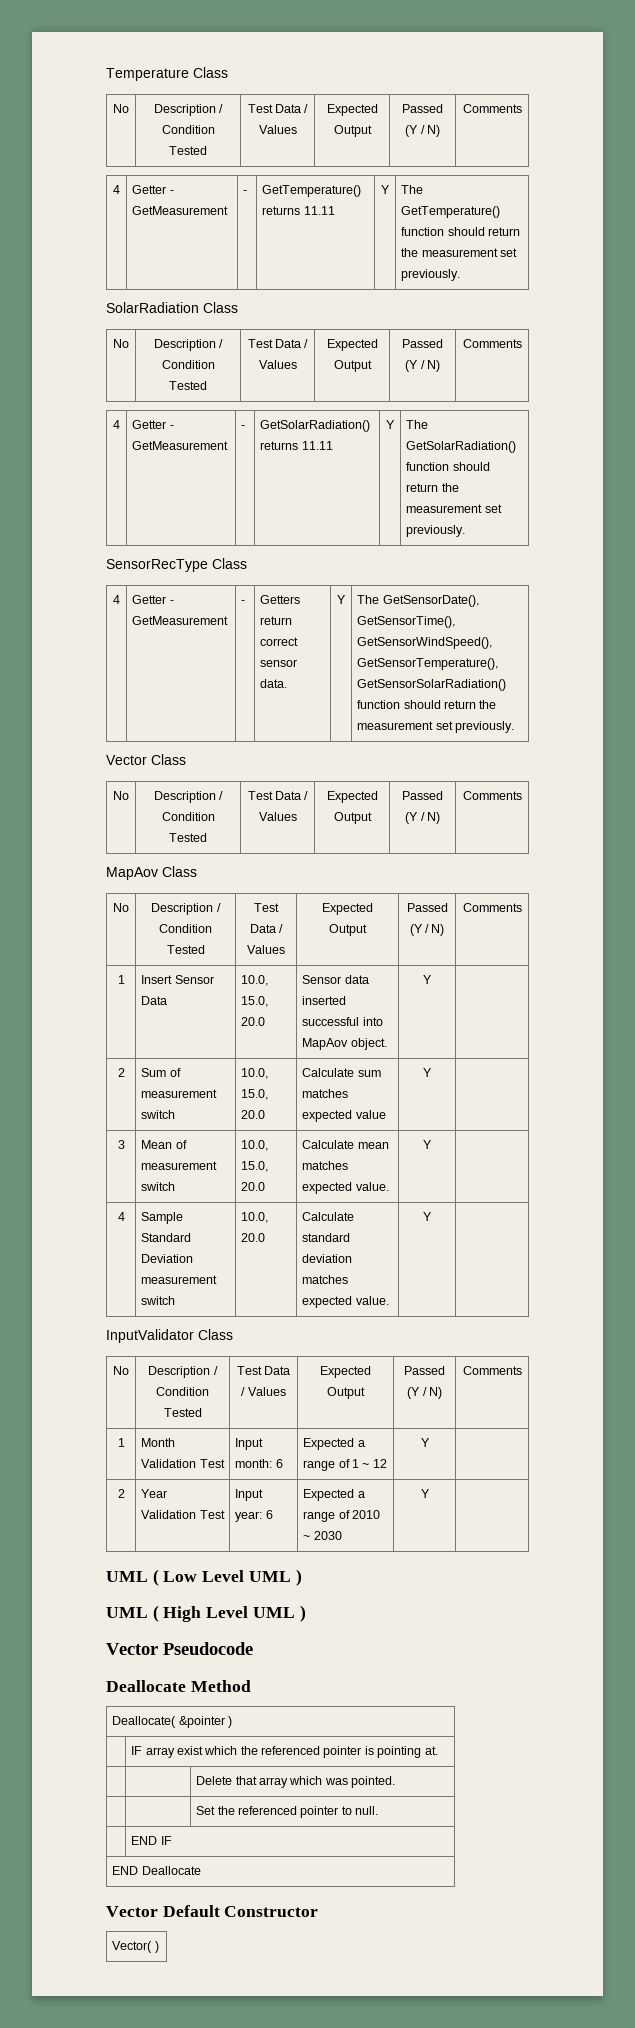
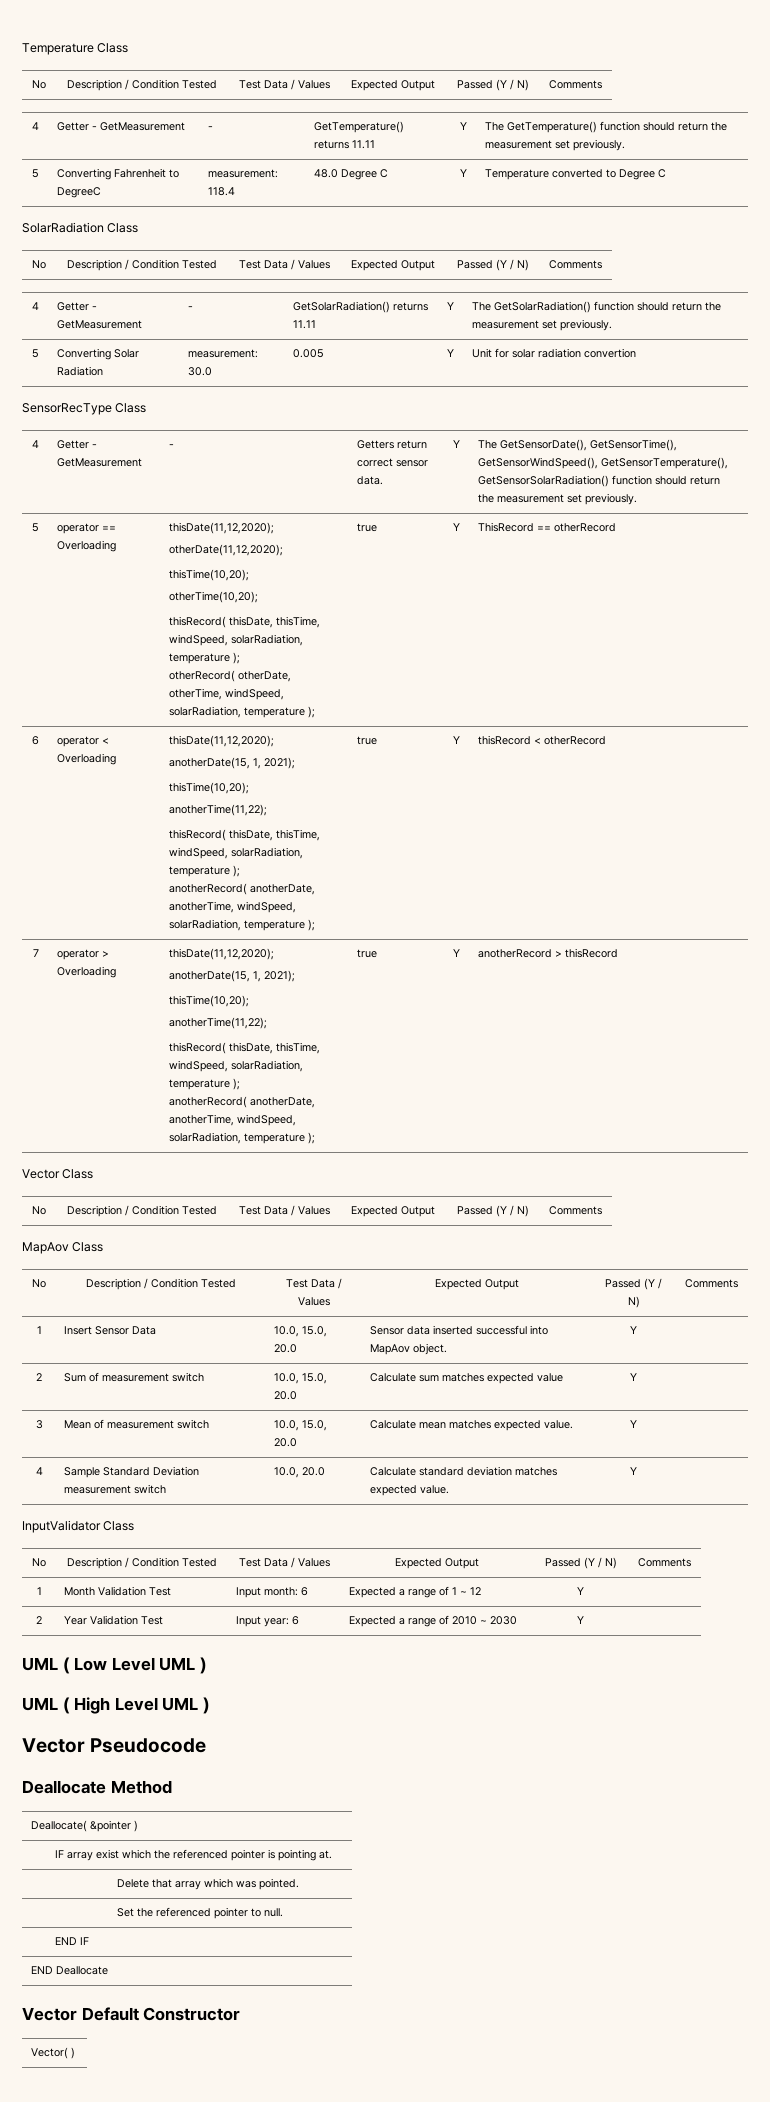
(461, 275) none -> [32,169,39,178] [57,168,180,180] [57,187,102,198] [208,169,279,178] [208,187,236,196] [314,169,389,180] [459,169,467,177] [485,169,667,180] // 5 | Converting Fahrenheit to DegreeC | measurement: 118.4 | 48.0 Degree C | Y | Temperature converted to Degree C
(466, 531) none -> [32,349,39,358] [57,348,140,360] [57,366,104,376] [188,349,259,358] [188,367,213,376] [293,349,325,358] [447,349,454,357] [472,348,637,358] // 5 | Converting Solar Radiation | measurement: 30.0 | 0.005 | Y | Unit for solar radiation convertion
(514, 727) none -> [32,523,39,532] [57,523,117,534] [57,540,117,552] [169,522,275,534] [169,544,284,556] [169,569,250,581] [169,591,259,603] [169,616,321,628] [169,634,304,646] [169,652,241,664] [169,670,292,682] [169,688,285,700] [169,706,316,718] [357,523,378,532] [453,523,460,531] [478,522,617,532] [32,736,39,745] [57,736,110,747] [57,753,117,765] [169,735,275,747] [169,757,296,769] [169,782,250,794] [169,804,268,816] [169,829,321,841] [169,847,304,859] [169,865,241,877] [169,883,316,895] [169,901,297,913] [169,919,316,931] [357,736,378,745] [453,736,460,744] [478,735,607,745] [32,949,39,957] [57,949,110,960] [57,966,117,978] [169,948,275,960] [169,970,296,982] [169,995,250,1007] [169,1017,268,1029] [169,1042,321,1054] [169,1060,304,1072] [169,1078,241,1090] [169,1096,316,1108] [169,1114,297,1126] [169,1132,316,1144] [357,949,378,958] [453,949,460,957] [478,948,619,958] // 5 | operator == Overloading | thisDate(11,12,2020); // otherDate(11,12,2020); // thisTime(10,20); // otherTime(10,20); // thisRecord( thisDate, thisTime, windSpeed, solarRadiation, temperature ); // otherRecord( otherDate, otherTime, windSpeed, solarRadiation, temperature ); | true | Y | ThisRecord == otherRecord // 6 | operator < Overloading | thisDate(11,12,2020); // anotherDate(15, 1, 2021); // thisTime(10,20); // anotherTime(11,22); // thisRecord( thisDate, thisTime, windSpeed, solarRadiation, temperature ); // anotherRecord( anotherDate, anotherTime, windSpeed, solarRadiation, temperature ); | true | Y | thisRecord < otherRecord // 7 | operator > Overloading | thisDate(11,12,2020); // anotherDate(15, 1, 2021); // thisTime(10,20); // anotherTime(11,22); // thisRecord( thisDate, thisTime, windSpeed, solarRadiation, temperature ); // anotherRecord( anotherDate, anotherTime, windSpeed, solarRadiation, temperature ); | true | Y | anotherRecord > thisRecord

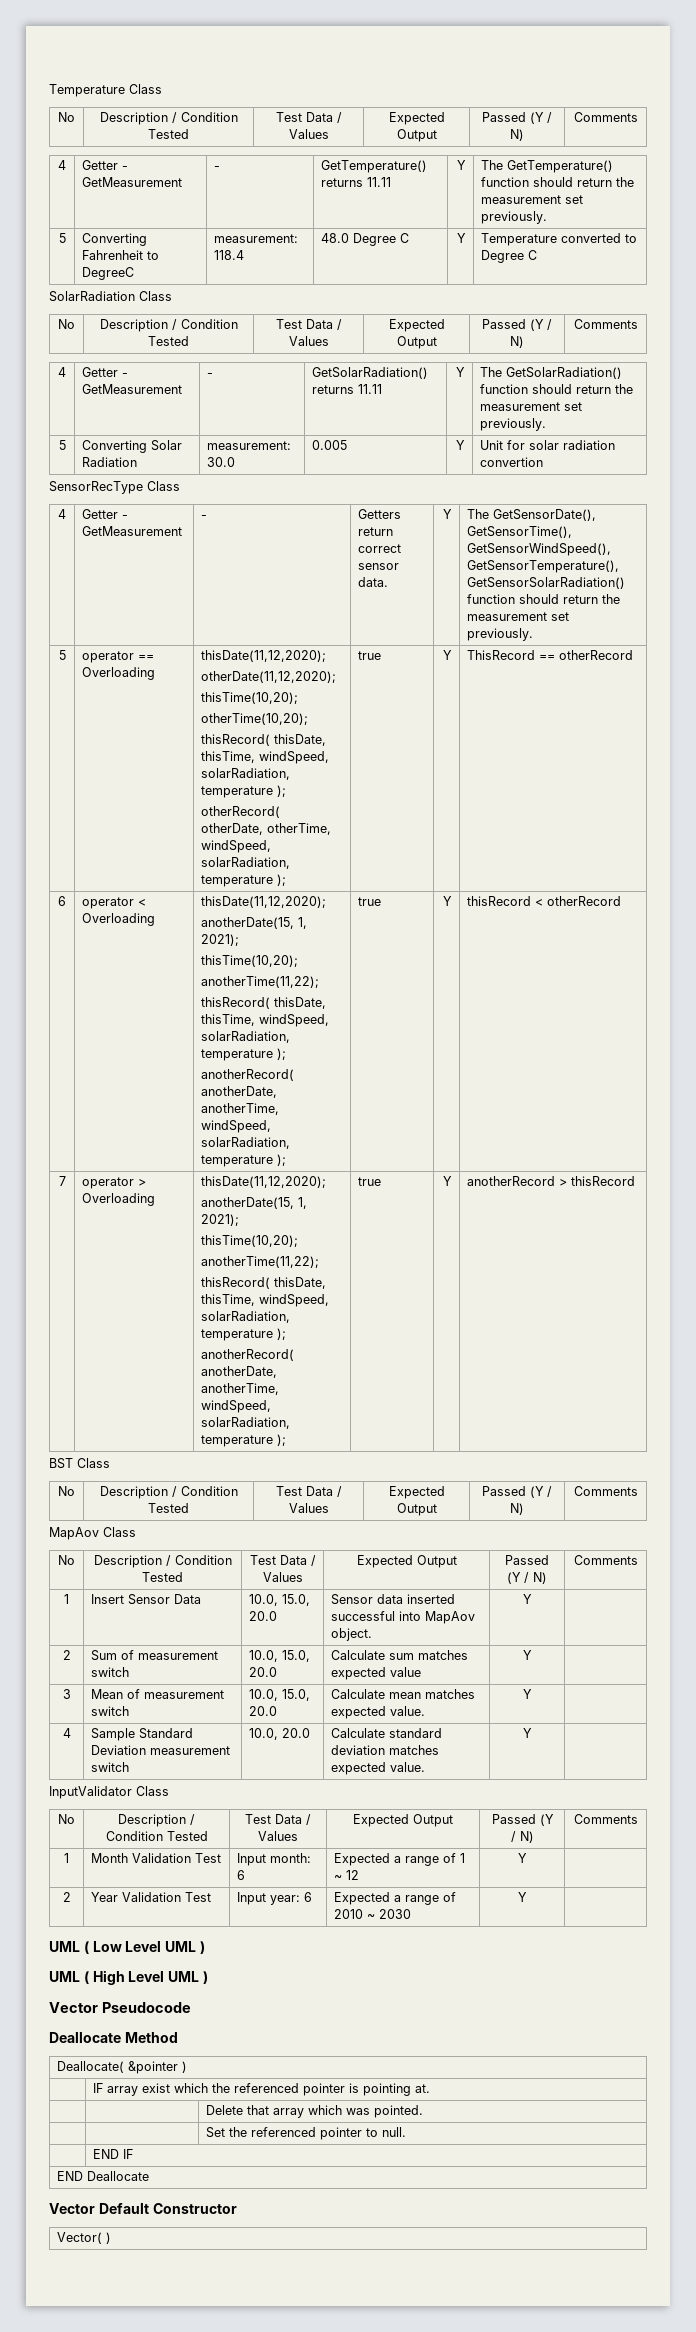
[22,1169,60,1179] Vector -> [49,1458,73,1469] BST

